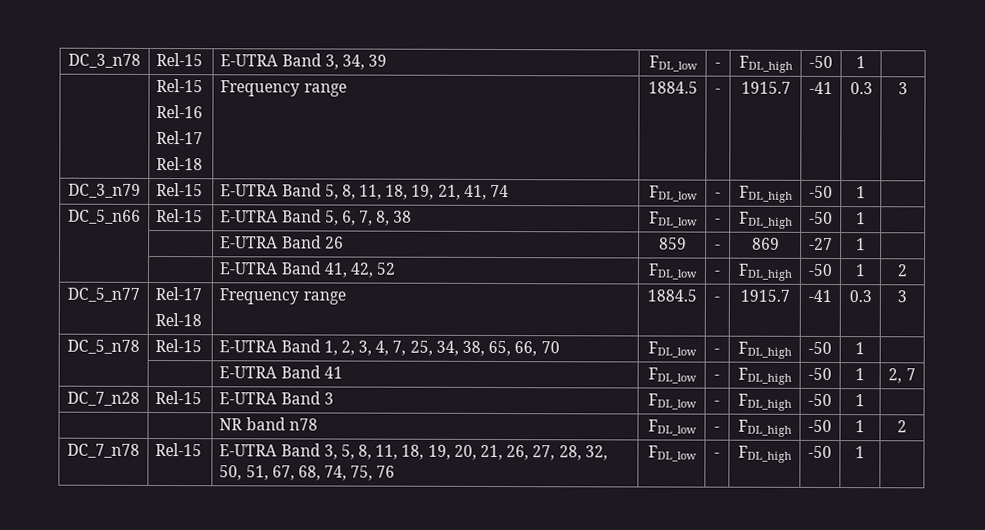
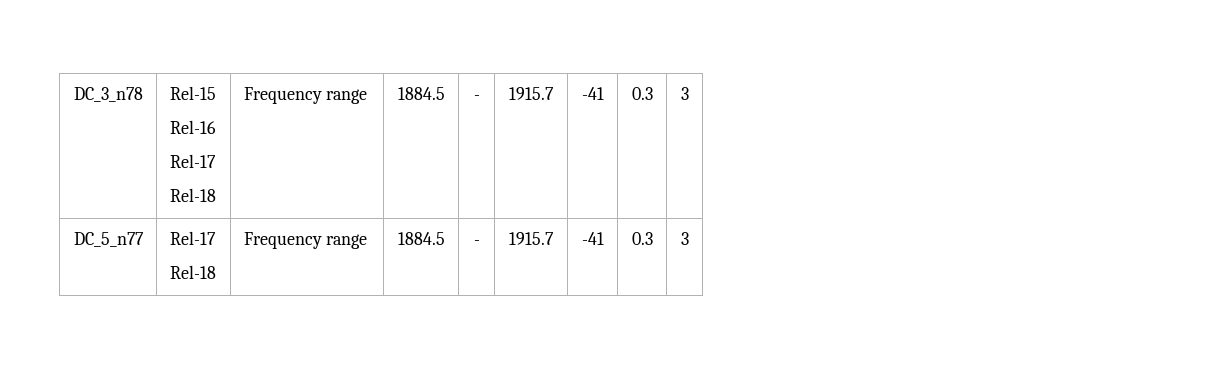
[220,53,388,70] [648,55,698,72] [715,62,721,68] [738,55,793,73] [809,55,833,69] [856,56,866,69] [156,79,204,93] | E-UTRA Band 3, 34, 39 | FDL_low | - | FDL_high | -50 | 1 | // | Rel-15 -> (216, 93) none
[68,183,141,198] [156,183,204,197] [220,183,510,200] [648,185,698,202] [715,192,721,198] [738,185,793,203] [809,185,833,199] [856,186,866,199] [68,209,141,224] [156,209,204,223] [220,209,413,226] [648,211,698,228] [715,218,721,224] [738,211,793,229] [809,211,833,225] [856,212,866,225] [220,235,344,249] [658,237,687,250] [715,244,721,250] [751,237,780,250] [809,237,833,251] [856,238,866,251] [219,261,397,278] [647,263,698,280] [714,270,720,276] [737,263,793,281] [808,263,833,277] [855,264,866,277] [897,264,908,277] // DC_3_n79 | Rel-15 | E-UTRA Band 5, 8, 11, 18, 19, 21, 41, 74 | FDL_low | - | FDL_high | -50 | 1 | // DC_5_n66 | Rel-15 | E-UTRA Band 5, 6, 7, 8, 38 | FDL_low | - | FDL_high | -50 | 1 | // | | E-UTRA Band 26 | 859 | - | 869 | -27 | 1 | // | | E-UTRA Band 41, 42, 52 | FDL_low | - | FDL_high | -50 | 1 | 2 -> (689, 93) none
[67,339,140,354] [155,339,203,353] [219,339,560,357] [647,341,697,358] [714,348,720,354] [737,341,792,359] [808,341,832,355] [855,342,865,355] [219,365,343,379] [647,367,697,384] [714,374,720,380] [737,367,792,385] [808,367,832,381] [855,368,865,381] [888,368,916,384] [67,391,140,406] [155,391,203,405] [219,391,334,405] [647,393,697,410] [714,400,720,406] [737,393,792,411] [808,393,832,407] [855,394,865,407] [219,417,318,431] [647,419,697,436] [714,426,720,432] [737,419,792,437] [808,419,832,433] [855,420,865,433] [897,420,907,433] [67,443,140,458] [155,443,203,457] [219,443,608,461] [219,465,396,481] [647,445,697,462] [714,452,720,458] [737,445,792,463] [808,445,832,459] [855,446,865,459] // DC_5_n78 | Rel-15 | E-UTRA Band 1, 2, 3, 4, 7, 25, 34, 38, 65, 66, 70 | FDL_low | - | FDL_high | -50 | 1 | // | | E-UTRA Band 41 | FDL_low | - | FDL_high | -50 | 1 | 2, 7 // DC_7_n28 | Rel-15 | E-UTRA Band 3 | FDL_low | - | FDL_high | -50 | 1 | // | | NR band n78 | FDL_low | - | FDL_high | -50 | 1 | 2 // DC_7_n78 | Rel-15 | E-UTRA Band 3, 5, 8, 11, 18, 19, 20, 21, 26, 27, 28, 32, 50, 51, 67, 68, 74, 75, 76 | FDL_low | - | FDL_high | -50 | 1 | -> (689, 238) none

